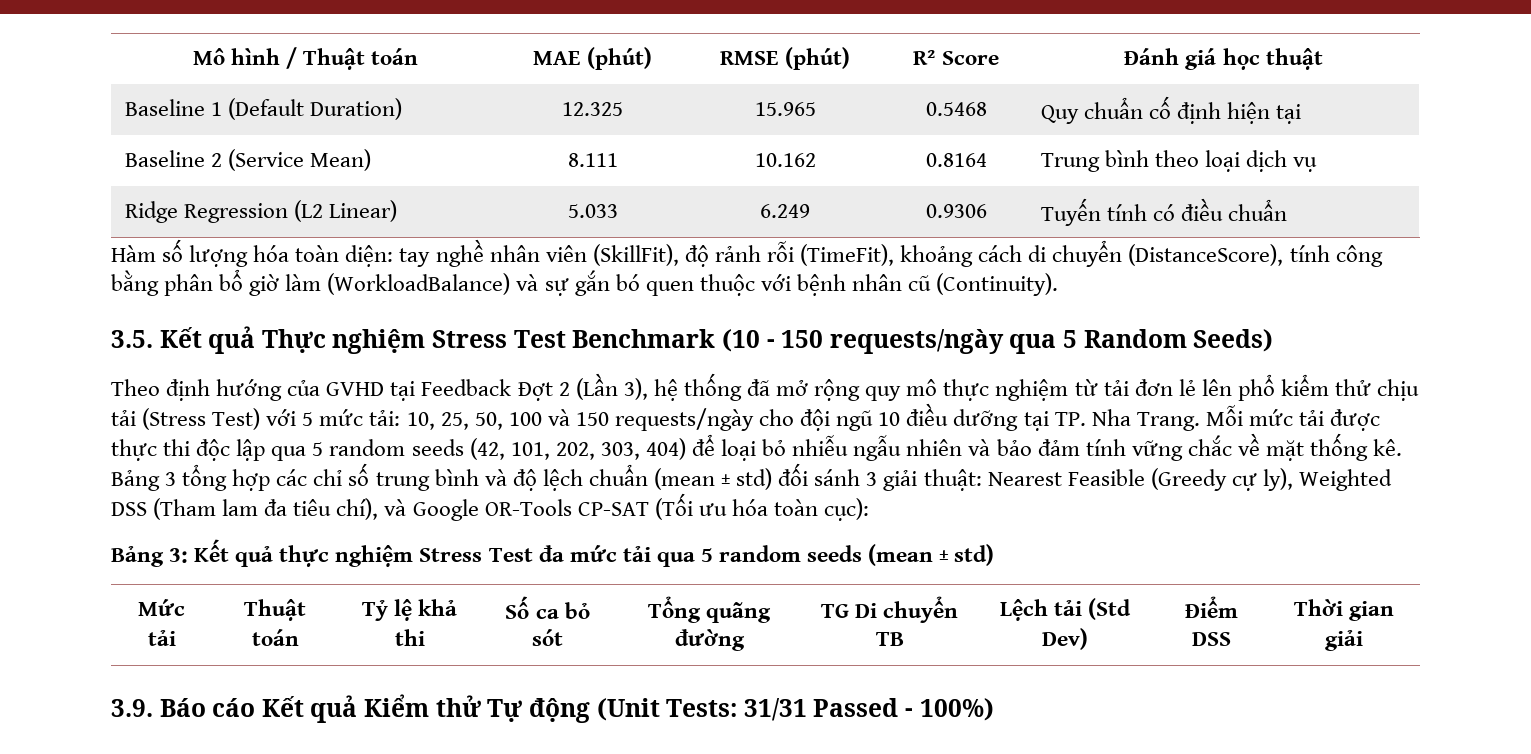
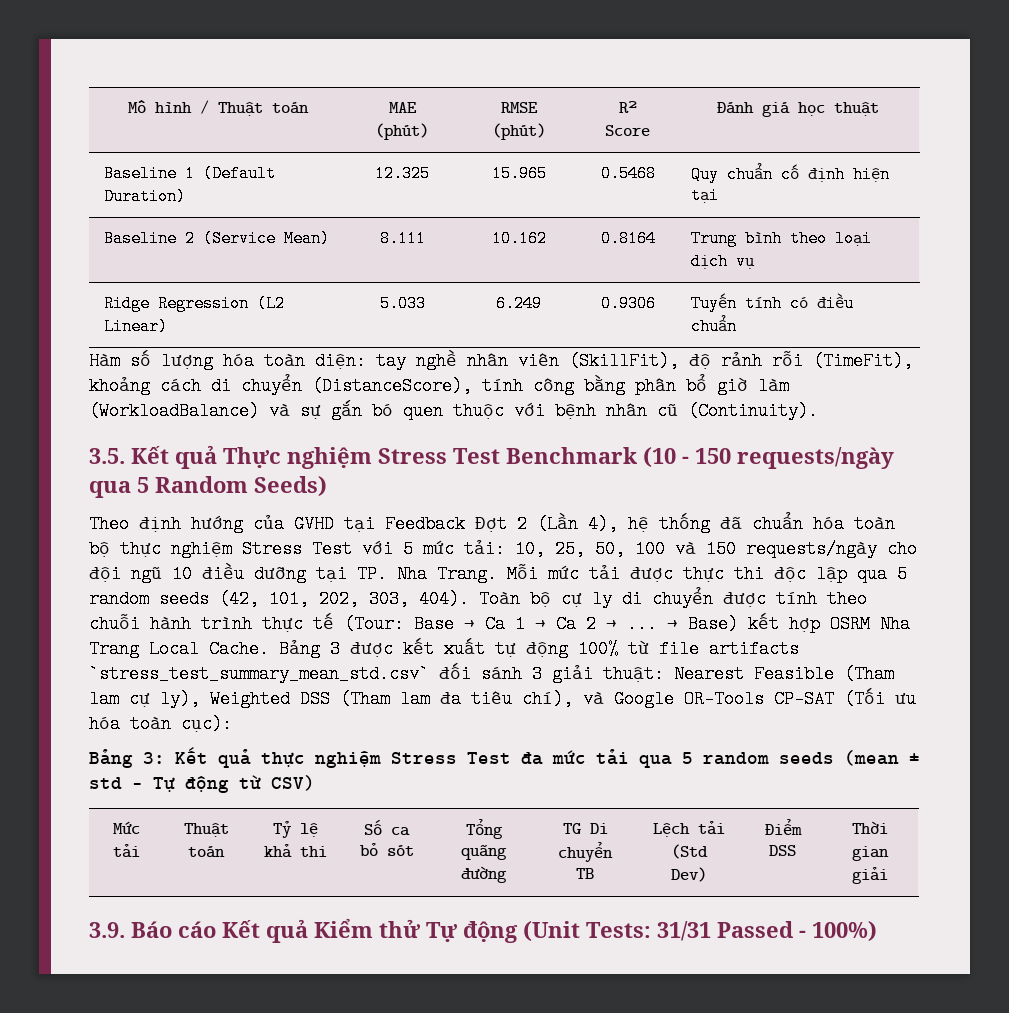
[623,378,648,400] 3), -> [588,515,618,533] 4),
[776,374,1420,401] [111,408,261,430] mở rộng quy mô thực nghiệm từ tải đơn lẻ lên phổ kiểm thử chịu tải (Stress Test) -> [752,512,895,533] [89,540,352,558] chuẩn hóa toàn bộ thực nghiệm Stress Test
[645,433,1403,461] [111,463,773,491] 404) để loại bỏ nhiễu ngẫu nhiên và bảo đảm tính vững chắc về mặt thống kê. Bảng 3 tổng hợp các chỉ số trung bình và độ lệch chuẩn (mean ± std) -> [419,587,867,608] [89,612,910,633] [89,637,799,658] [89,665,429,683] 404). Toàn bộ cự ly di chuyển được tính theo chuỗi hành trình thực tế (Tour: Base → Ca 1 → Ca 2 → ... → Base) kết hợp OSRM Nha Trang Local Cache. Bảng 3 được kết xuất tự động 100% từ file artifacts `stress_test_summary_mean_std.csv`
[1150,468,1227,491] (Greedy -> [844,665,894,683] [89,690,119,708] (Tham lam
[954,544,995,566] std) -> [89,775,315,793] std - Tự động từ CSV)

